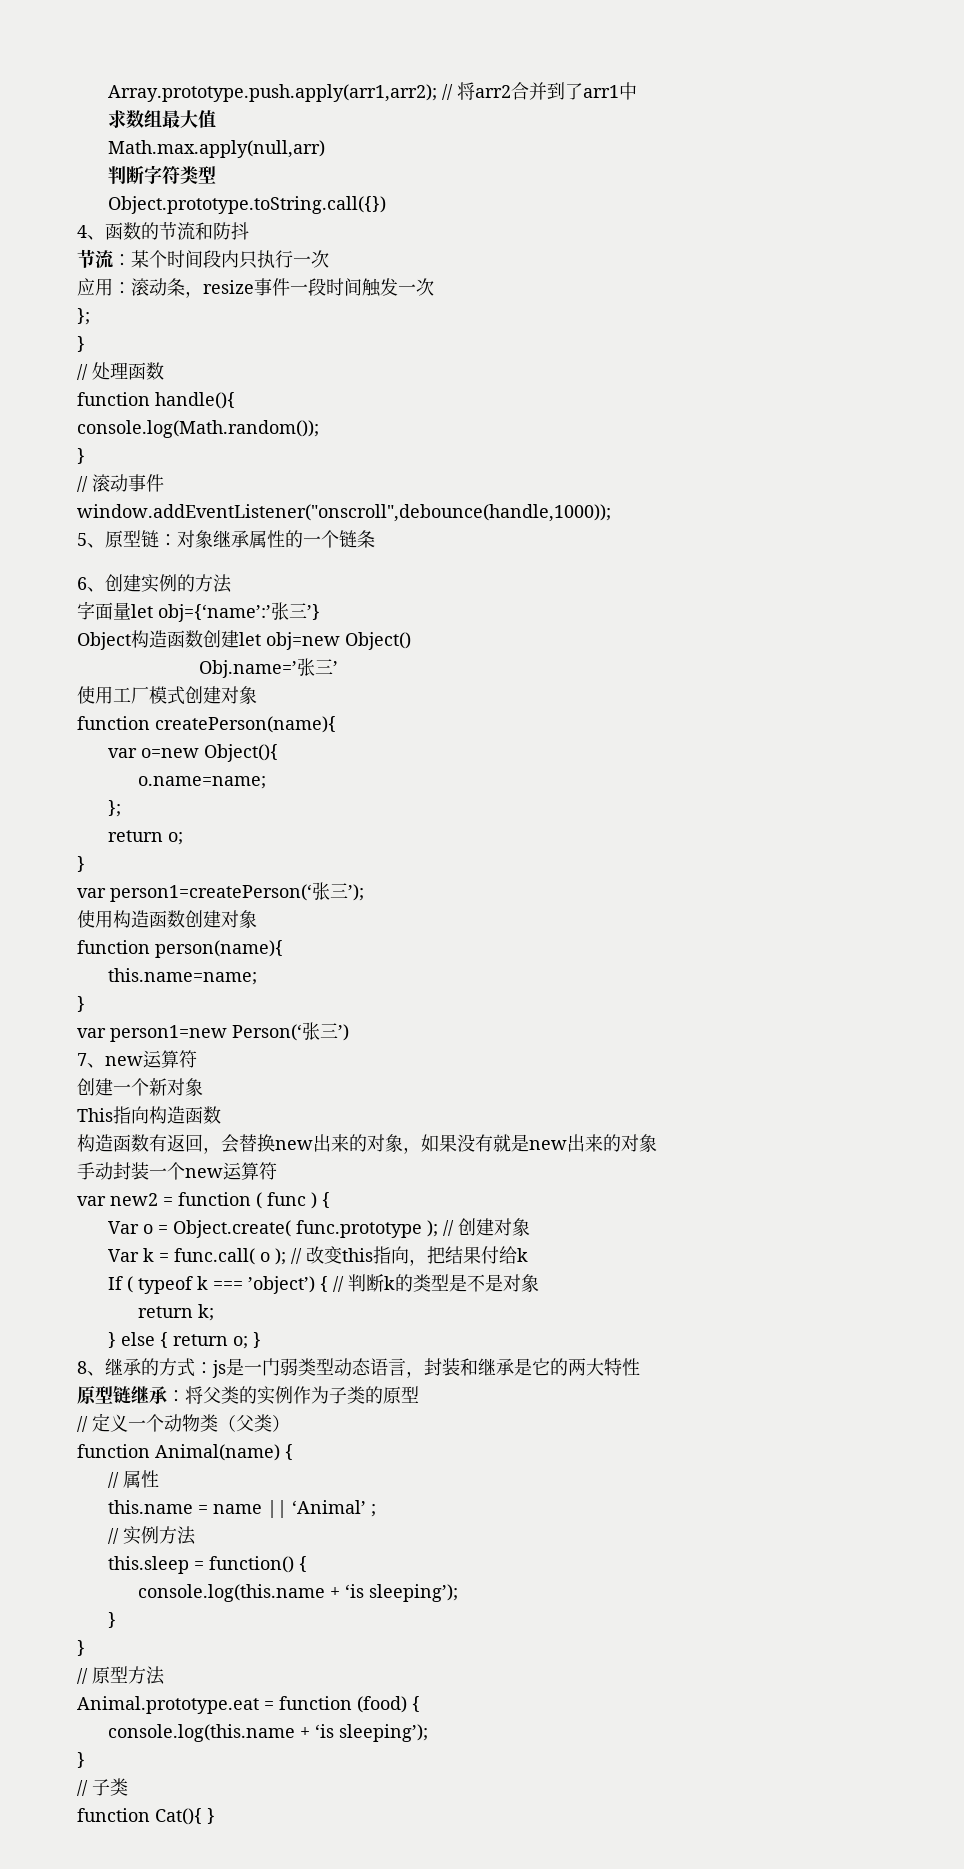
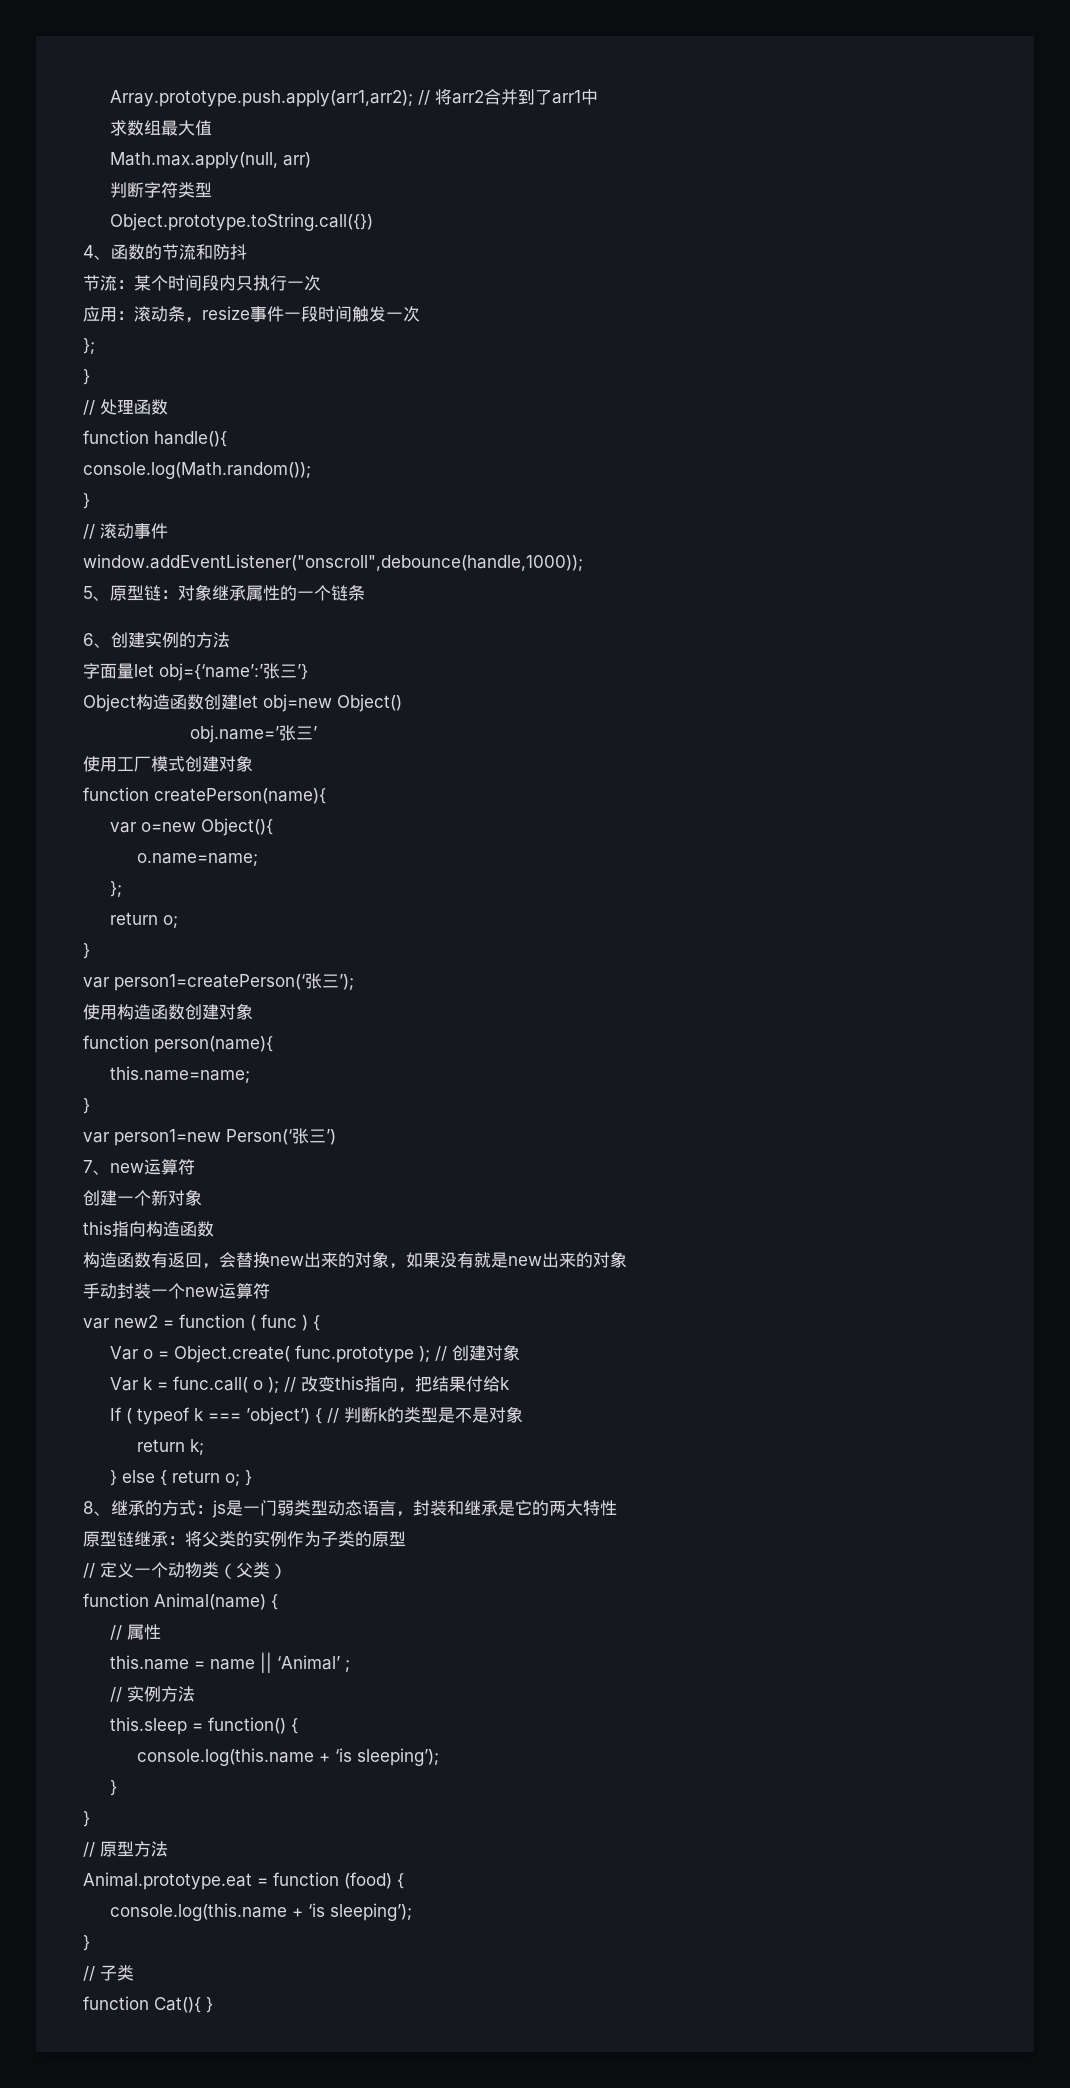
[107,140,325,158] Math.max.apply(null,arr) -> [109,152,311,169] Math.max.apply(null, arr)
[199,660,298,678] Obj.name=’ -> [190,725,280,743] obj.name=’
[77,1108,113,1122] This -> [83,1221,112,1235] this

